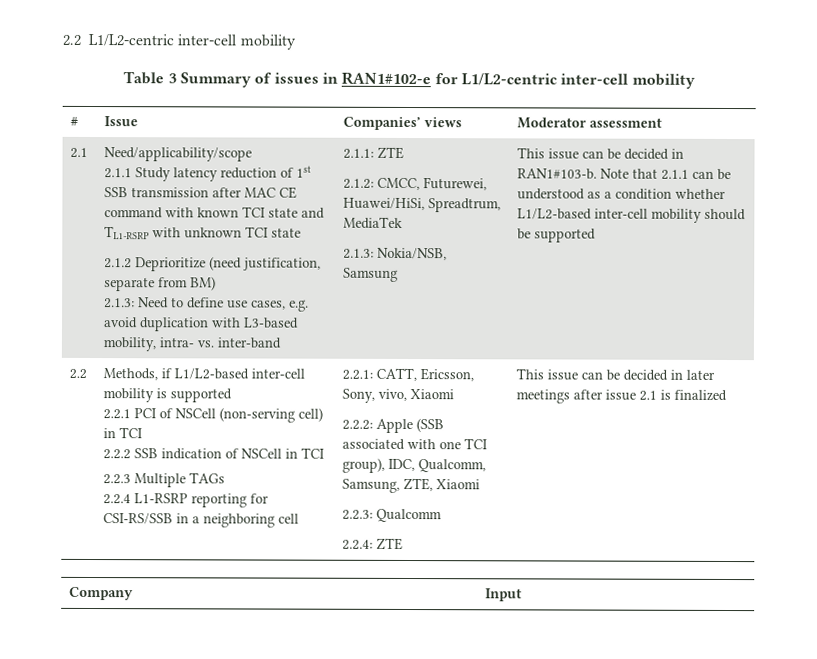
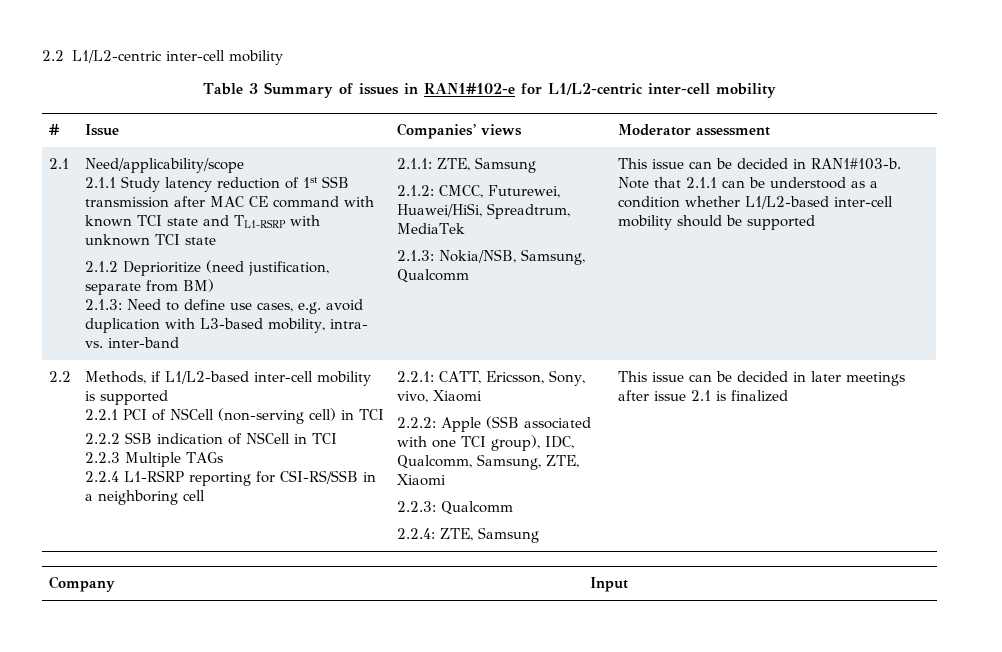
[377,146,405,159] ZTE -> [436,157,536,173] ZTE, Samsung
[343,267,399,282] Samsung -> [520,249,585,265] [396,269,469,283] Samsung, Qualcomm
[376,537,404,550] ZTE -> [439,527,539,543] ZTE, Samsung

